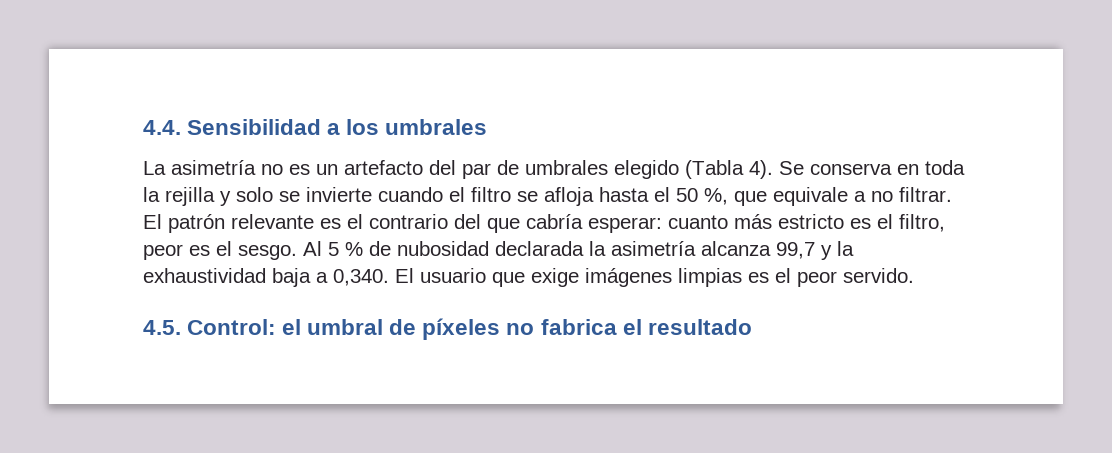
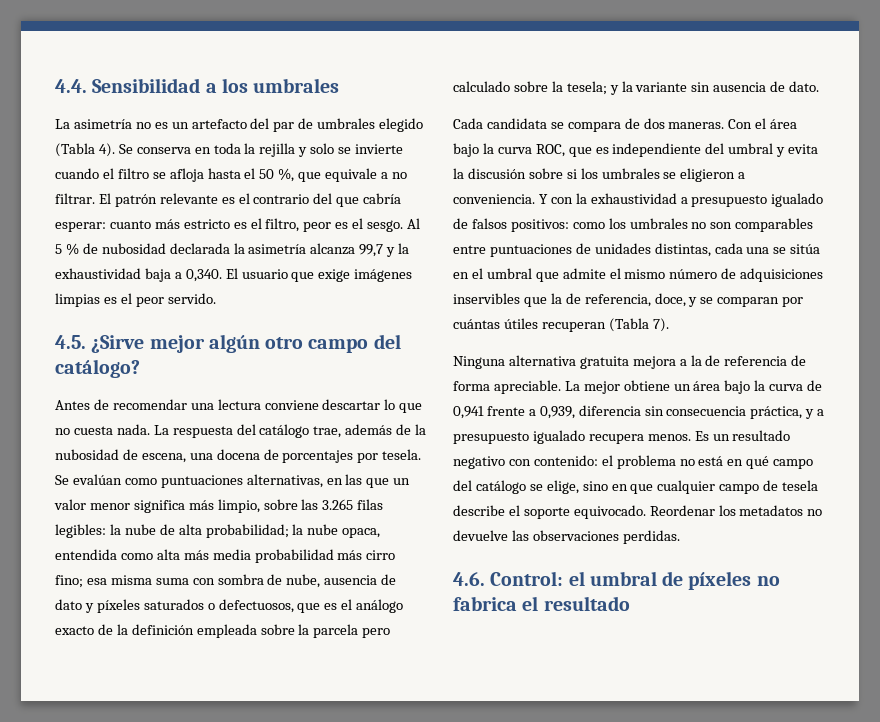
(181, 327) none -> [91,334,401,353] [55,359,140,378] [55,399,423,413] [55,424,427,438] [55,449,422,463] [55,474,411,488] [54,499,384,513] [55,524,381,538] [55,549,396,563] [55,574,397,588] [55,599,404,613] [55,624,391,638] [453,81,820,95] [453,118,798,132] [453,143,819,157] [453,168,746,182] [453,193,824,207] [453,218,814,232] [453,243,821,257] [453,268,824,282] [453,293,804,307] [453,318,669,332] [453,355,807,369] [453,380,823,394] [453,405,825,419] [453,430,791,444] [453,455,814,469] [453,480,819,494] [453,505,823,519] [453,530,680,544] [453,572,485,586] ¿Sirve mejor algún otro campo del catálogo? // Antes de recomendar una lectura conviene descartar lo que no cuesta nada. La respuesta del catálogo trae, además de la nubosidad de escena, una docena de porcentajes por tesela. Se evalúan como puntuaciones alternativas, en las que un valor menor significa más limpio, sobre las 3.265 filas legibles: la nube de alta probabilidad; la nube opaca, entendida como alta más media probabilidad más cirro fino; esa misma suma con sombra de nube, ausencia de dato y píxeles saturados o defectuosos, que es el análogo exacto de la definición empleada sobre la parcela pero calculado sobre la tesela; y la variante sin ausencia de dato. // Cada candidata se compara de dos maneras. Con el área bajo la curva ROC, que es independiente del umbral y evita la discusión sobre si los umbrales se eligieron a conveniencia. Y con la exhaustividad a presupuesto igualado de falsos positivos: como los umbrales no son comparables entre puntuaciones de unidades distintas, cada una se sitúa en el umbral que admite el mismo número de adquisiciones inservibles que la de referencia, doce, y se comparan por cuántas útiles recuperan (Tabla 7). // Ninguna alternativa gratuita mejora a la de referencia de forma apreciable. La mejor obtiene un área bajo la curva de 0,941 frente a 0,939, diferencia sin consecuencia práctica, y a presupuesto igualado recupera menos. Es un resultado negativo con contenido: el problema no está en qué campo del catálogo se elige, sino en que cualquier campo de tesela describe el soporte equivocado. Reordenar los metadatos no devuelve las observaciones perdidas. // 4.6.

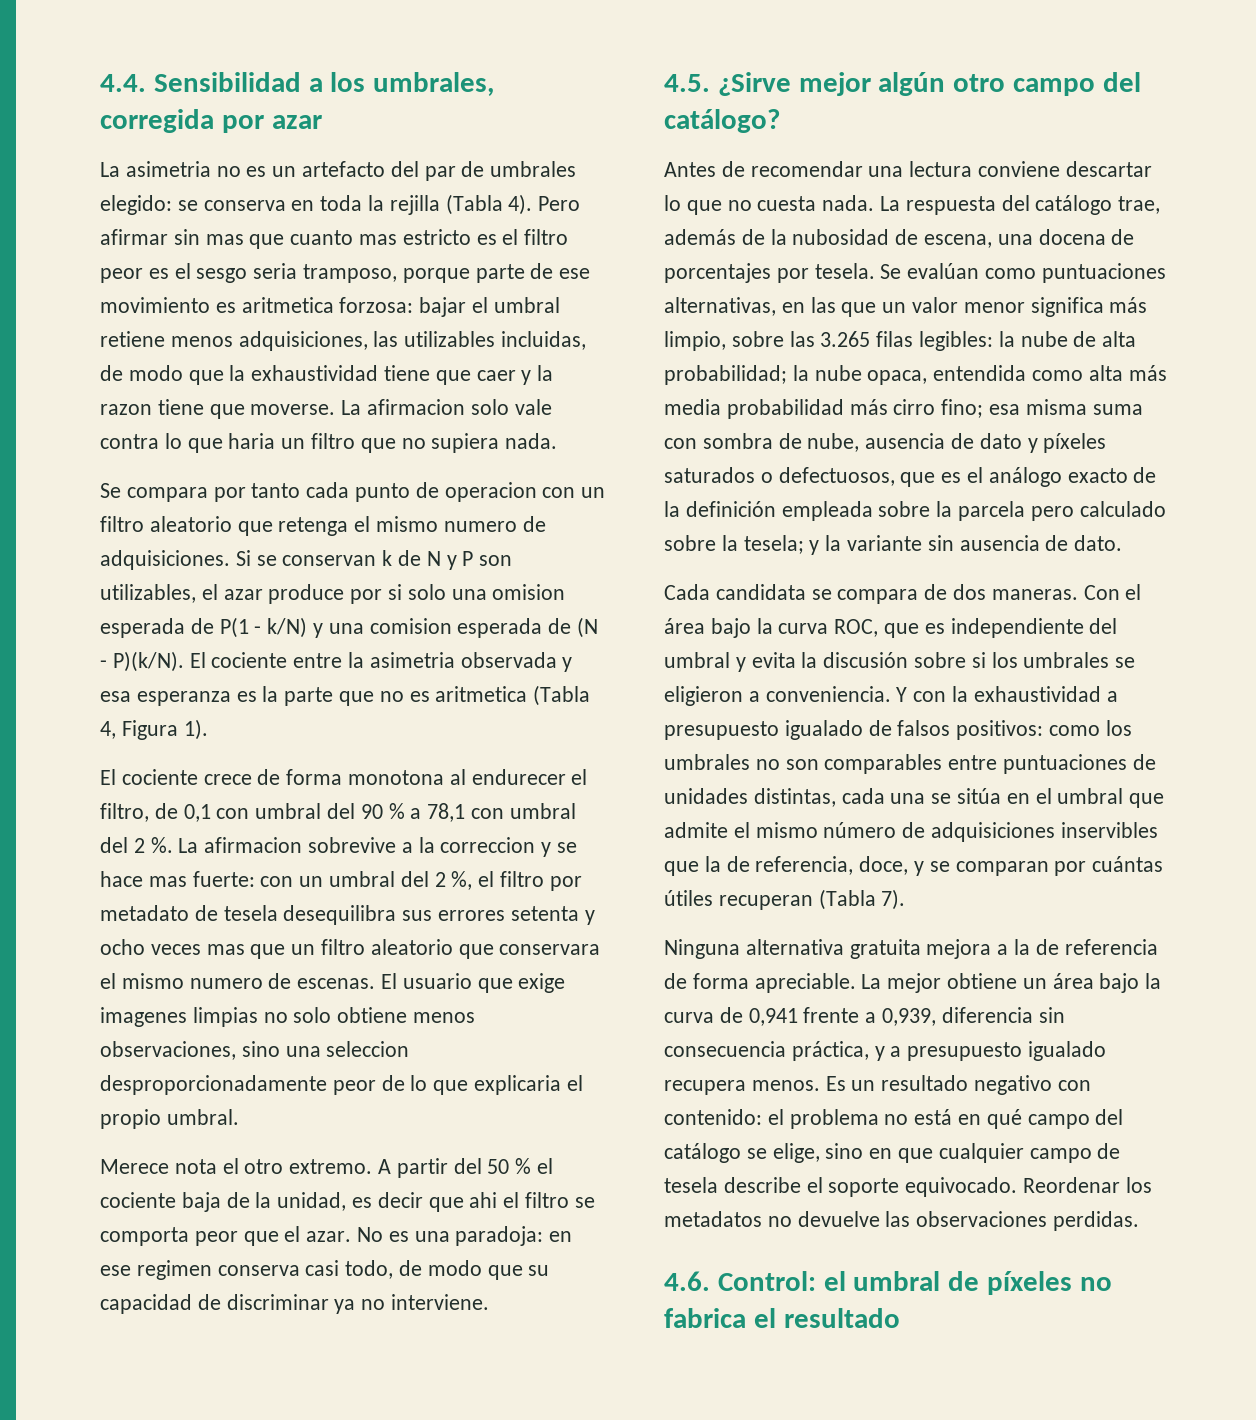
[253,78,340,93] [55,119,132,129] umbrales // La asimetría -> [373,72,495,96] [100,109,322,133] [100,161,211,177] umbrales, corregida por azar // La asimetria
[379,118,424,132] [55,143,133,157] elegido (Tabla 4). Se -> [100,195,198,215] elegido: se
[298,143,404,157] [55,168,407,182] [55,193,402,207] [55,219,180,232] y solo se invierte cuando el filtro se afloja hasta el 50 %, que equivale a no filtrar. El patrón relevante es el contrario del que cabría esperar: cuanto más -> [445,194,581,215] [100,229,398,249] (Tabla 4). Pero afirmar sin mas que cuanto mas
[265,218,300,232] filtro, -> [524,229,569,245] filtro
[367,218,421,232] [55,243,410,257] [55,268,413,282] [55,293,216,307] sesgo. Al 5 % de nubosidad declarada la asimetría alcanza 99,7 y la exhaustividad baja a 0,340. El usuario que exige imágenes limpias es el peor servido. -> [196,263,591,283] [100,297,560,317] [100,331,587,351] [100,365,554,385] [100,399,552,419] [100,433,558,453] [100,482,606,502] [100,516,546,536] [100,550,513,570] [100,584,566,604] [100,617,599,638] [100,651,573,672] [100,685,591,706] [100,719,208,740] [100,769,588,785] [100,803,576,822] [100,837,578,857] [100,871,582,891] [100,905,595,925] [100,939,601,959] [100,973,566,993] [100,1007,476,1027] [100,1041,410,1060] [100,1075,583,1095] [100,1109,239,1129] [100,1158,554,1178] [100,1192,595,1212] [100,1226,573,1246] [100,1260,550,1280] [100,1294,490,1314] sesgo seria tramposo, porque parte de ese movimiento es aritmetica forzosa: bajar el umbral retiene menos adquisiciones, las utilizables incluidas, de modo que la exhaustividad tiene que caer y la razon tiene que moverse. La afirmacion solo vale contra lo que haria un filtro que no supiera nada. // Se compara por tanto cada punto de operacion con un filtro aleatorio que retenga el mismo numero de adquisiciones. Si se conservan k de N y P son utilizables, el azar produce por si solo una omision esperada de P(1 - k/N) y una comision esperada de (N - P)(k/N). El cociente entre la asimetria observada y esa esperanza es la parte que no es aritmetica (Tabla 4, Figura 1). // El cociente crece de forma monotona al endurecer el filtro, de 0,1 con umbral del 90 % a 78,1 con umbral del 2 %. La afirmacion sobrevive a la correccion y se hace mas fuerte: con un umbral del 2 %, el filtro por metadato de tesela desequilibra sus errores setenta y ocho veces mas que un filtro aleatorio que conservara el mismo numero de escenas. El usuario que exige imagenes limpias no solo obtiene menos observaciones, sino una seleccion desproporcionadamente peor de lo que explicaria el propio umbral. // Merece nota el otro extremo. A partir del 50 % el cociente baja de la unidad, es decir que ahi el filtro se comporta peor que el azar. No es una paradoja: en ese regimen conserva casi todo, de modo que su capacidad de discriminar ya no interviene.

